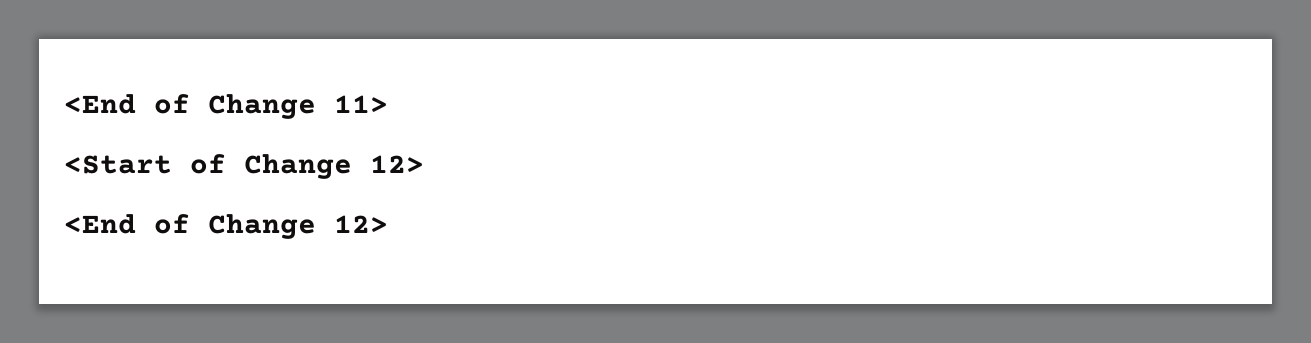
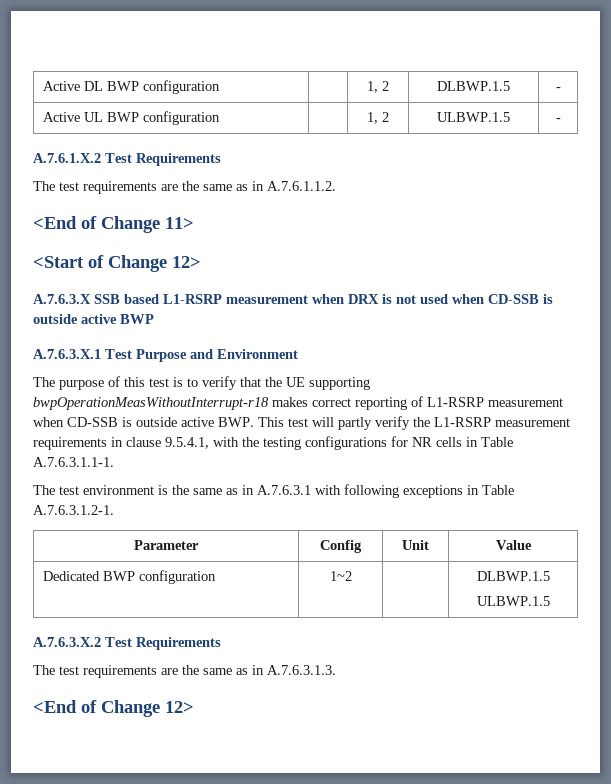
(64, 104) none -> [43,80,221,94] [367,81,389,93] [437,81,510,91] [555,87,561,91] [43,111,221,125] [367,112,389,124] [437,112,510,122] [555,118,561,122] [33,153,221,166] [33,181,336,194] Active DL BWP configuration | | 1, 2 | DLBWP.1.5 | - // Active UL BWP configuration | | 1, 2 | ULBWP.1.5 | - // A.7.6.1.X.2 Test Requirements // The test requirements are the same as in A.7.6.1.1.2. //
(424, 164) none -> [33,294,553,304] [33,314,154,324] [33,349,298,362] [33,376,370,390] [33,396,563,410] [33,416,570,430] [33,436,513,450] [33,457,114,467] [33,484,514,498] [33,505,114,515] [134,540,199,550] [320,540,362,553] [402,540,429,550] [495,540,532,550] [43,570,217,584] [329,571,352,581] [476,571,550,581] [476,596,550,606] [33,637,221,650] [33,665,336,678] // A.7.6.3.X SSB based L1-RSRP measurement when DRX is not used when CD-SSB is outside active BWP // A.7.6.3.X.1 Test Purpose and Environment // The purpose of this test is to verify that the UE supporting bwpOperationMeasWithoutInterrupt-r18 makes correct reporting of L1-RSRP measurement when CD-SSB is outside active BWP. This test will partly verify the L1-RSRP measurement requirements in clause 9.5.4.1, with the testing configurations for NR cells in Table A.7.6.3.1.1-1. // The test environment is the same as in A.7.6.3.1 with following exceptions in Table A.7.6.3.1.2-1. // Parameter | Config | Unit | Value // Dedicated BWP configuration | 1~2 | | DLBWP.1.5 // ULBWP.1.5 // A.7.6.3.X.2 Test Requirements // The test requirements are the same as in A.7.6.3.1.3.

